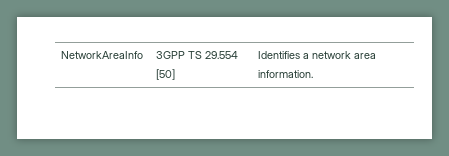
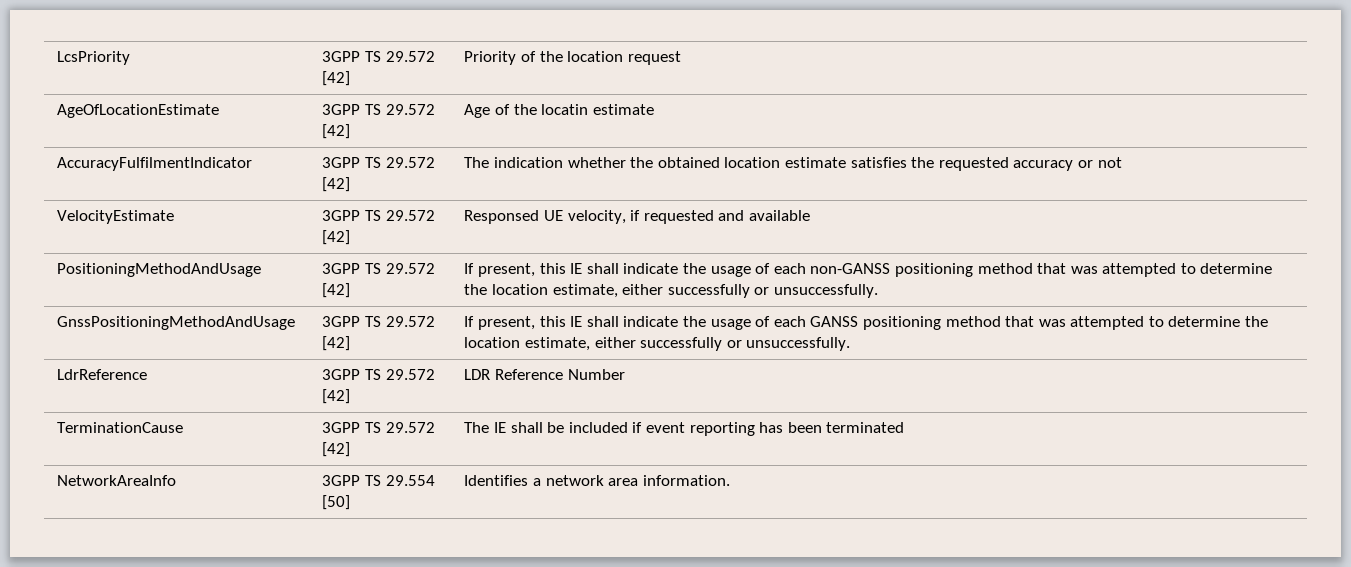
(61, 55) none -> [57,51,131,65] [322,51,435,62] [322,71,351,86] [464,51,681,65] [57,104,220,118] [322,104,435,115] [322,124,351,139] [464,104,654,118] [57,157,253,171] [322,157,435,168] [322,177,351,192] [464,157,1122,171] [57,210,175,224] [322,210,435,221] [322,230,351,245] [464,210,810,224] [57,263,262,277] [322,263,435,274] [322,283,351,298] [464,263,1273,277] [464,284,878,298] [57,316,296,330] [322,316,435,327] [322,336,351,351] [464,316,1269,330] [464,337,851,351] [57,369,148,380] [322,369,435,380] [322,389,351,404] [464,369,625,380] [57,422,184,433] [322,422,435,433] [322,442,351,457] [464,422,905,436] LcsPriority | 3GPP TS 29.572 [42] | Priority of the location request // AgeOfLocationEstimate | 3GPP TS 29.572 [42] | Age of the locatin estimate // AccuracyFulfilmentIndicator | 3GPP TS 29.572 [42] | The indication whether the obtained location estimate satisfies the requested accuracy or not // VelocityEstimate | 3GPP TS 29.572 [42] | Responsed UE velocity, if requested and available // PositioningMethodAndUsage | 3GPP TS 29.572 [42] | If present, this IE shall indicate the usage of each non-GANSS positioning method that was attempted to determine the location estimate, either successfully or unsuccessfully. // GnssPositioningMethodAndUsage | 3GPP TS 29.572 [42] | If present, this IE shall indicate the usage of each GANSS positioning method that was attempted to determine the location estimate, either successfully or unsuccessfully. // LdrReference | 3GPP TS 29.572 [42] | LDR Reference Number // TerminationCause | 3GPP TS 29.572 [42] | The IE shall be included if event reporting has been terminated //

